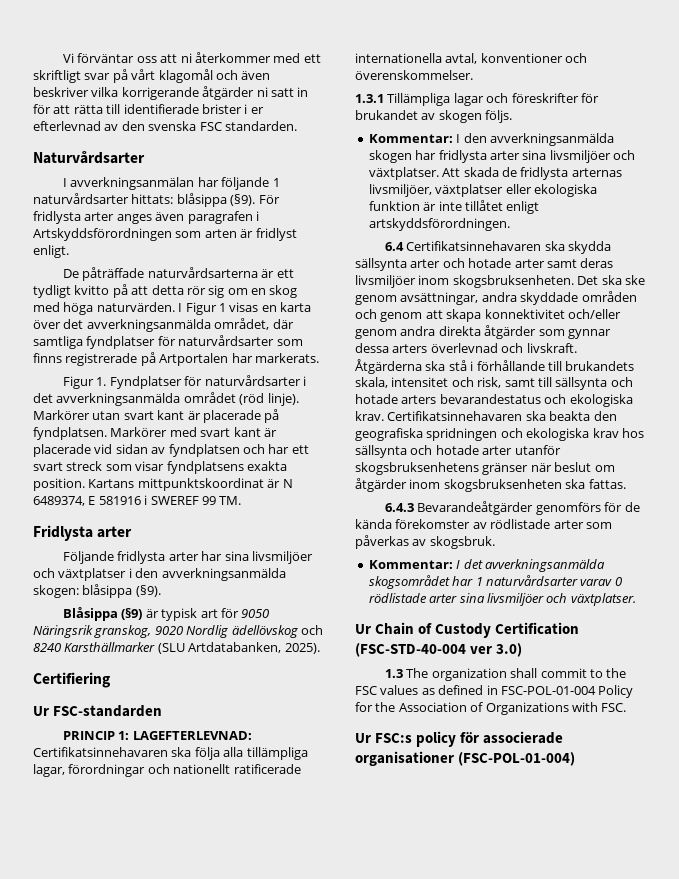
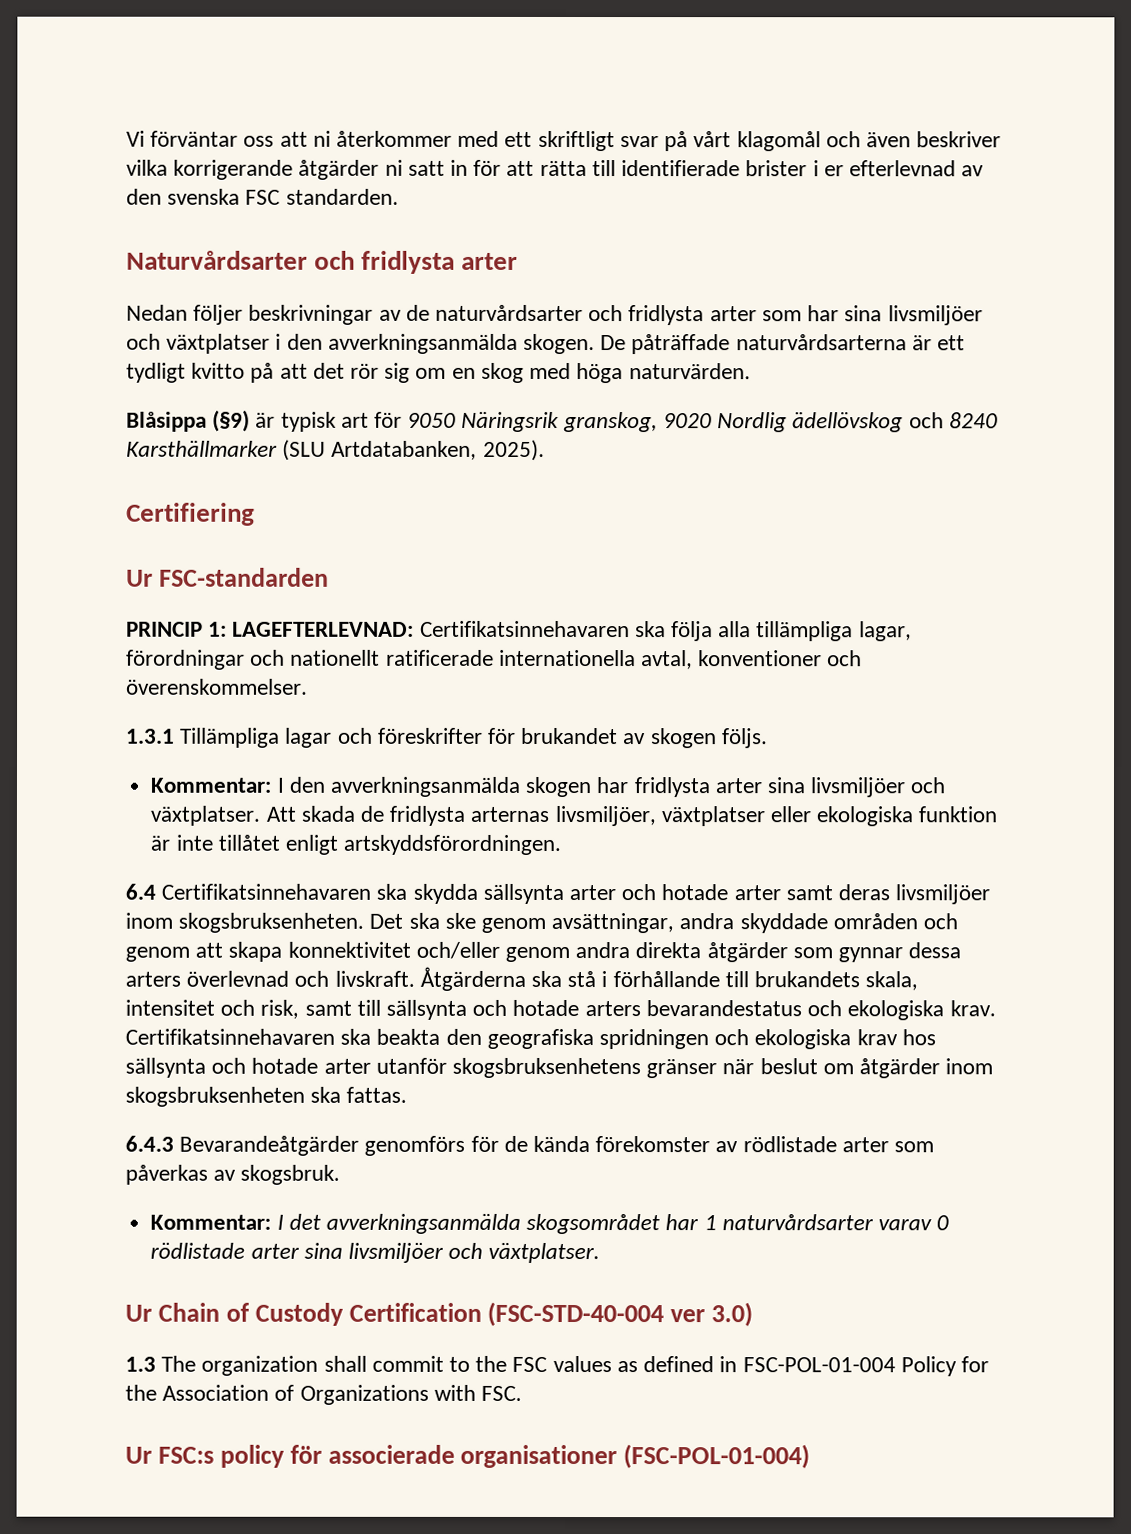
[63,177,280,190] [33,193,280,207] [33,211,259,224] [33,228,297,241] [33,245,69,258] // I avverkningsanmälan har följande 1 naturvårdsarter hittats: blåsippa (§9). För fridlysta arter anges även paragrafen i Artskyddsförordningen som arten är fridlyst enligt. // -> [314,250,519,274] [126,304,983,326] [126,333,596,355] och fridlysta arter // Nedan följer beskrivningar av de naturvårdsarter och fridlysta arter som har sina livsmiljöer och växtplatser i den avverkningsanmälda skogen.
[151,285,184,295] detta -> [312,362,345,379] det
[178,302,311,315] [33,318,294,332] [33,335,303,349] [33,352,319,366] [63,375,306,389] [33,392,299,406] [33,409,280,423] [33,427,277,440] [33,444,309,457] [33,461,287,474] [33,478,293,491] [33,495,242,506] [33,525,133,541] [63,551,313,564] [33,568,286,581] [33,584,161,598] I Figur 1 visas en karta över det avverkningsanmälda området, där samtliga fyndplatser för naturvårdsarter som finns registrerade på Artportalen har markerats. // Figur 1. Fyndplatser för naturvårdsarter i det avverkningsanmälda området (röd linje). Markörer utan svart kant är placerade på fyndplatsen. Markörer med svart kant är placerade vid sidan av fyndplatsen och har ett svart streck som visar fyndplatsens exakta position. Kartans mittpunktskoordinat är N 6489374, E 581916 i SWEREF 99 TM. // Fridlysta arter // Följande fridlysta arter har sina livsmiljöer och växtplatser i den avverkningsanmälda skogen: blåsippa (§9). -> (751, 371) none

